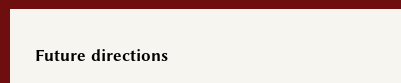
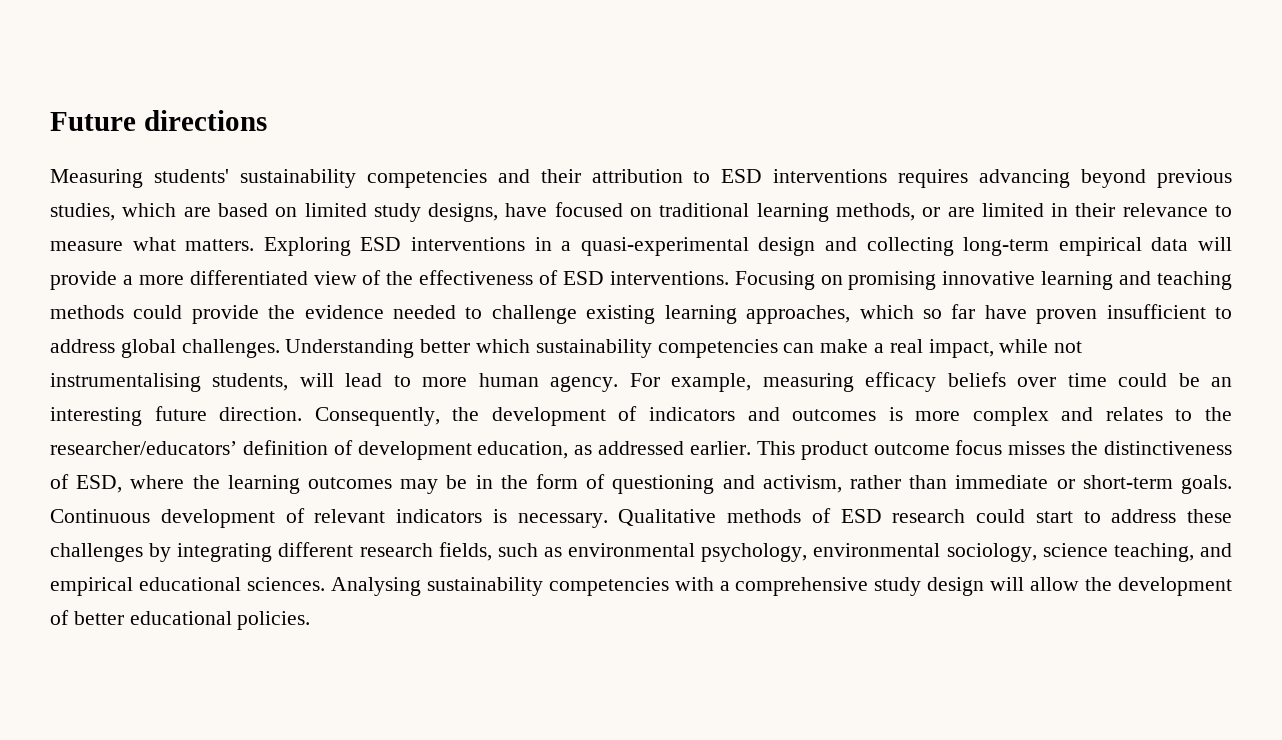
(168, 55) none -> [50,169,1232,188] [50,202,1232,222] [50,237,1232,256] [50,270,1232,290] [50,304,1232,324] [50,339,1083,358] [50,372,1233,392] [50,406,1232,426] [50,440,1233,460] [50,474,1233,494] [50,508,1232,528] [50,542,1232,562] [50,577,1232,596] [50,610,311,630] // Measuring students' sustainability competencies and their attribution to ESD interventions requires advancing beyond previous studies, which are based on limited study designs, have focused on traditional learning methods, or are limited in their relevance to measure what matters. Exploring ESD interventions in a quasi-experimental design and collecting long-term empirical data will provide a more differentiated view of the effectiveness of ESD interventions. Focusing on promising innovative learning and teaching methods could provide the evidence needed to challenge existing learning approaches, which so far have proven insufficient to address global challenges. Understanding better which sustainability competencies can make a real impact, while not instrumentalising students, will lead to more human agency. For example, measuring efficacy beliefs over time could be an interesting future direction. Consequently, the development of indicators and outcomes is more complex and relates to the researcher/educators’ definition of development education, as addressed earlier. This product outcome focus misses the distinctiveness of ESD, where the learning outcomes may be in the form of questioning and activism, rather than immediate or short-term goals. Continuous development of relevant indicators is necessary. Qualitative methods of ESD research could start to address these challenges by integrating different research fields, such as environmental psychology, environmental sociology, science teaching, and empirical educational sciences. Analysing sustainability competencies with a comprehensive study design will allow the development of better educational policies.

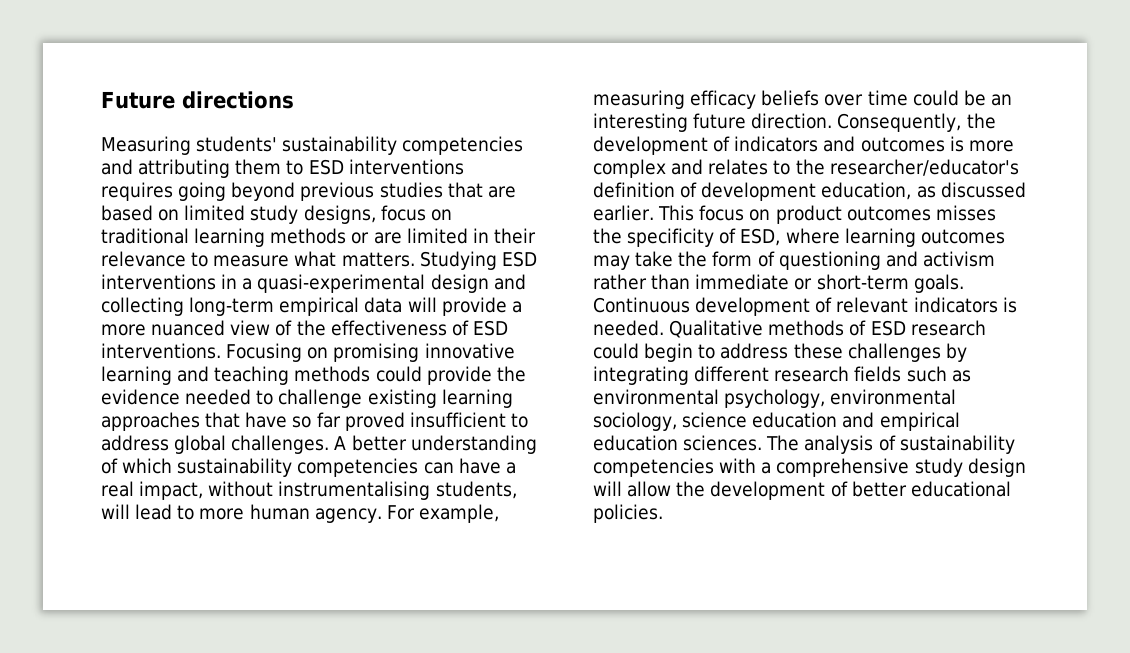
[540,169,683,183] their attribution -> [138,159,282,178] attributing them
[979,169,1071,188] advancing -> [178,182,227,201] going
[50,203,177,221] studies, which -> [379,182,483,198] studies that
[505,202,623,217] have focused -> [380,205,426,221] focus
[835,203,915,221] methods, -> [270,228,347,244] methods
[263,237,351,256] Exploring -> [419,251,497,270] Studying
[189,270,308,285] differentiated -> [151,320,226,336] nuanced
[746,304,1098,324] approaches, which so far have proven -> [101,412,405,431] approaches that have so far proved
[285,339,471,358] Understanding better -> [334,435,537,454] [101,458,118,474] A better understanding of
[820,339,869,353] make -> [458,458,501,474] have
[999,339,1083,353] while not -> [208,481,274,497] without
[50,441,237,455] researcher/educators’ -> [829,159,1019,176] researcher/educator's
[598,441,685,455] addressed -> [940,182,1026,198] discussed
[800,440,1003,460] product outcome focus -> [699,205,931,224] focus on product outcomes
[1104,441,1233,455] distinctiveness -> [627,228,715,247] specificity
[192,475,220,489] the -> (840, 236) none
[446,475,493,489] be in -> [635,251,674,267] take
[762,475,842,493] activism, -> [922,251,995,267] activism
[517,513,608,528] necessary. -> [593,320,664,336] needed.
[1035,511,1073,523] start -> [644,343,694,362] begin
[438,542,492,561] fields, -> [854,366,902,382] fields
[1113,543,1194,562] teaching, -> [752,412,838,428] education
[138,577,421,596] educational sciences. Analysing -> [593,435,896,454] education sciences. The analysis of

